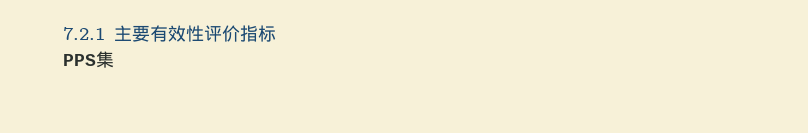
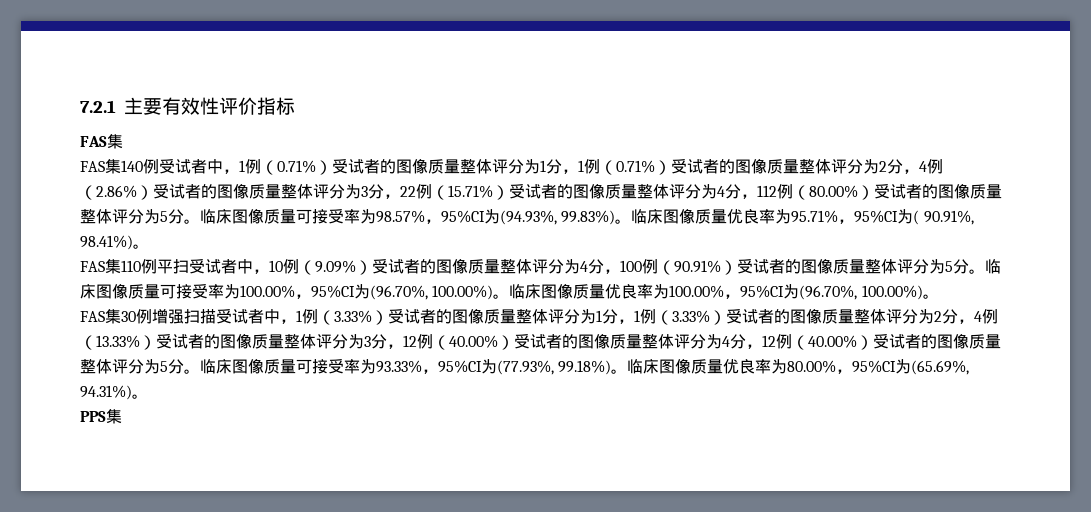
(276, 33) none -> [80,134,123,149] [80,159,943,175] [80,184,1002,200] [80,209,974,225] [80,235,149,250] [80,259,1001,275] [80,284,939,300] [80,308,998,325] [80,334,1001,350] [80,359,970,375] [80,385,148,400] // FAS集 // FAS集140例受试者中，1例（0.71%）受试者的图像质量整体评分为1分，1例（0.71%）受试者的图像质量整体评分为2分，4例（2.86%）受试者的图像质量整体评分为3分，22例（15.71%）受试者的图像质量整体评分为4分，112例（80.00%）受试者的图像质量整体评分为5分。临床图像质量可接受率为98.57%，95%CI为(94.93%, 99.83%)。临床图像质量优良率为95.71%，95%CI为( 90.91%, 98.41%)。 // FAS集110例平扫受试者中，10例（9.09%）受试者的图像质量整体评分为4分，100例（90.91%）受试者的图像质量整体评分为5分。临床图像质量可接受率为100.00%，95%CI为(96.70%, 100.00%)。临床图像质量优良率为100.00%，95%CI为(96.70%, 100.00%)。 // FAS集30例增强扫描受试者中，1例（3.33%）受试者的图像质量整体评分为1分，1例（3.33%）受试者的图像质量整体评分为2分，4例（13.33%）受试者的图像质量整体评分为3分，12例（40.00%）受试者的图像质量整体评分为4分，12例（40.00%）受试者的图像质量整体评分为5分。临床图像质量可接受率为93.33%，95%CI为(77.93%, 99.18%)。临床图像质量优良率为80.00%，95%CI为(65.69%, 94.31%)。

